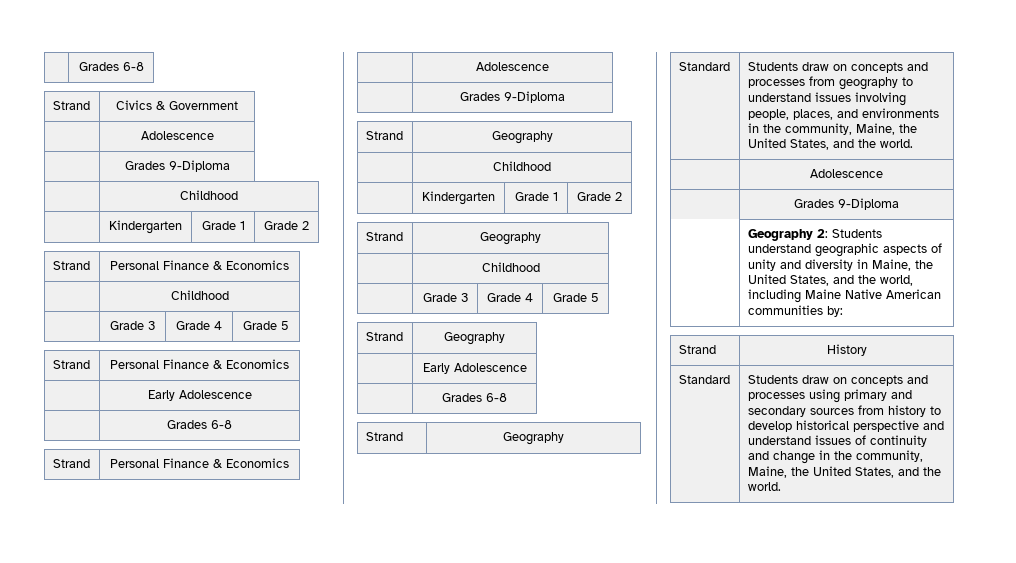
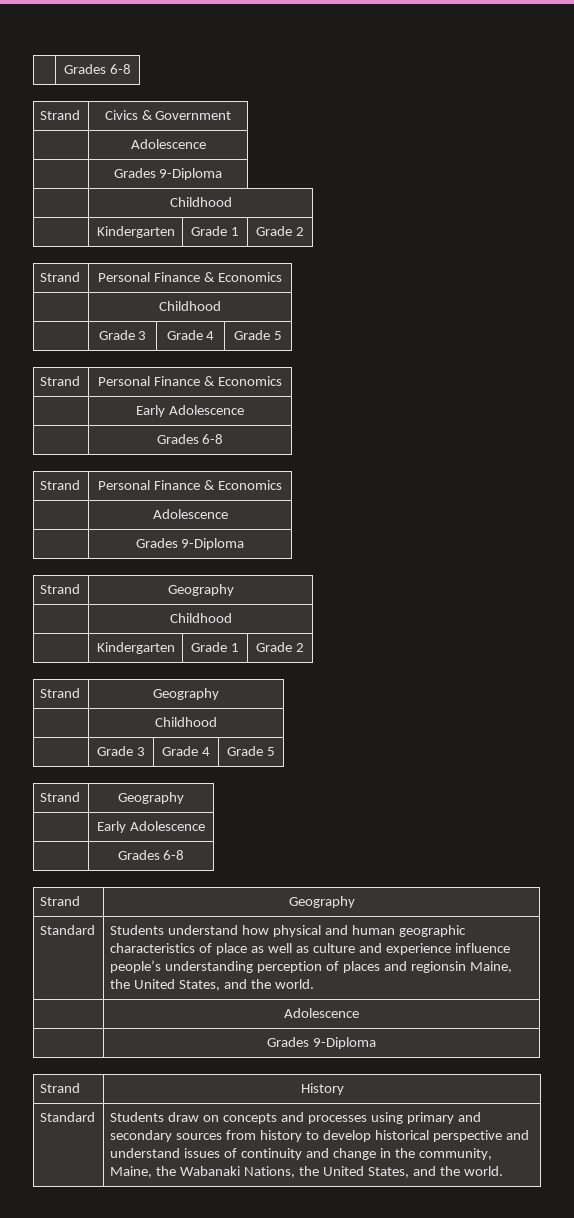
[801,62,928,73] [747,76,913,90] [747,92,906,106] [747,108,939,120] [747,123,852,135] draw on concepts and processes from geography to understand issues involving people, places, and environments in the community, -> [168,925,466,937] [110,943,510,955] [110,960,466,973] understand how physical and human geographic characteristics of place as well as culture and experience influence people’s understanding perception of places and regionsin
[747,229,882,241] [747,243,942,257] [747,259,933,271] [747,274,913,286] [747,289,941,303] [747,305,843,317] // | Geography 2: Students understand geographic aspects of unity and diversity in Maine, the United States, and the world, including Maine Native American communities by: -> (376, 1043) none
(809, 471) none -> [180,1166,320,1178] Wabanaki Nations, the

